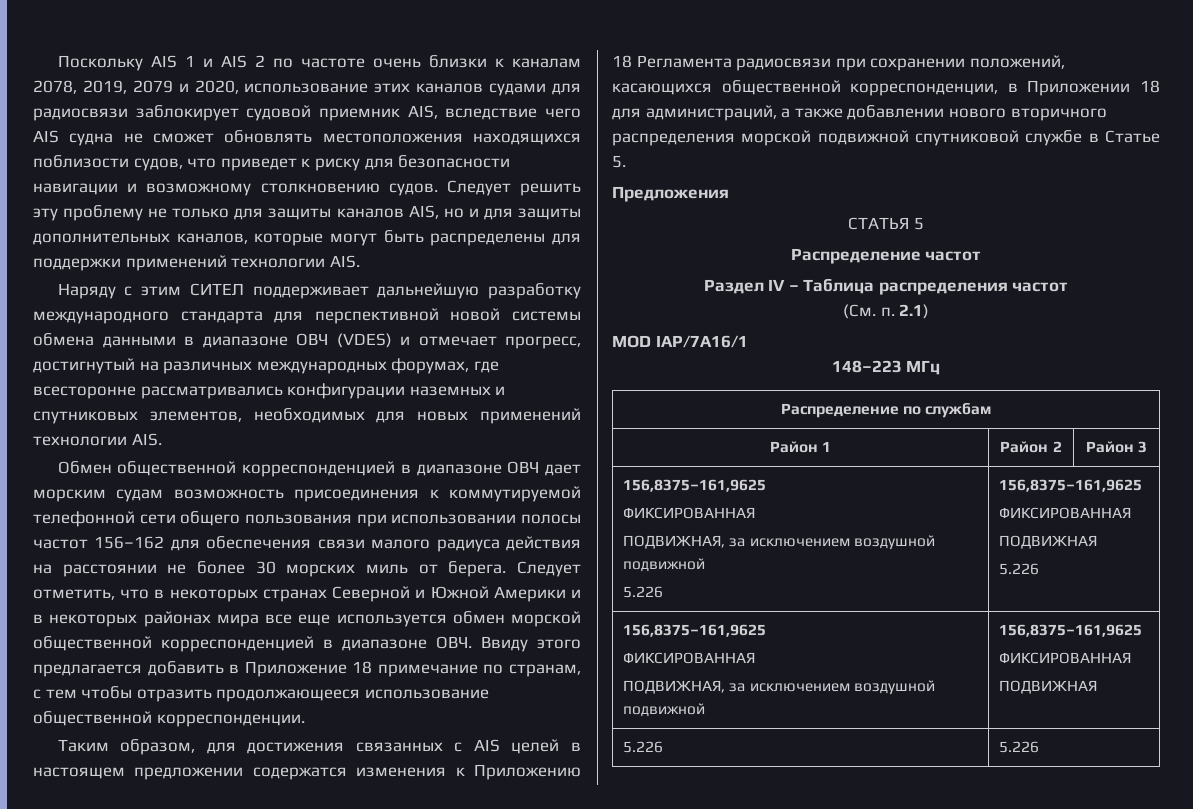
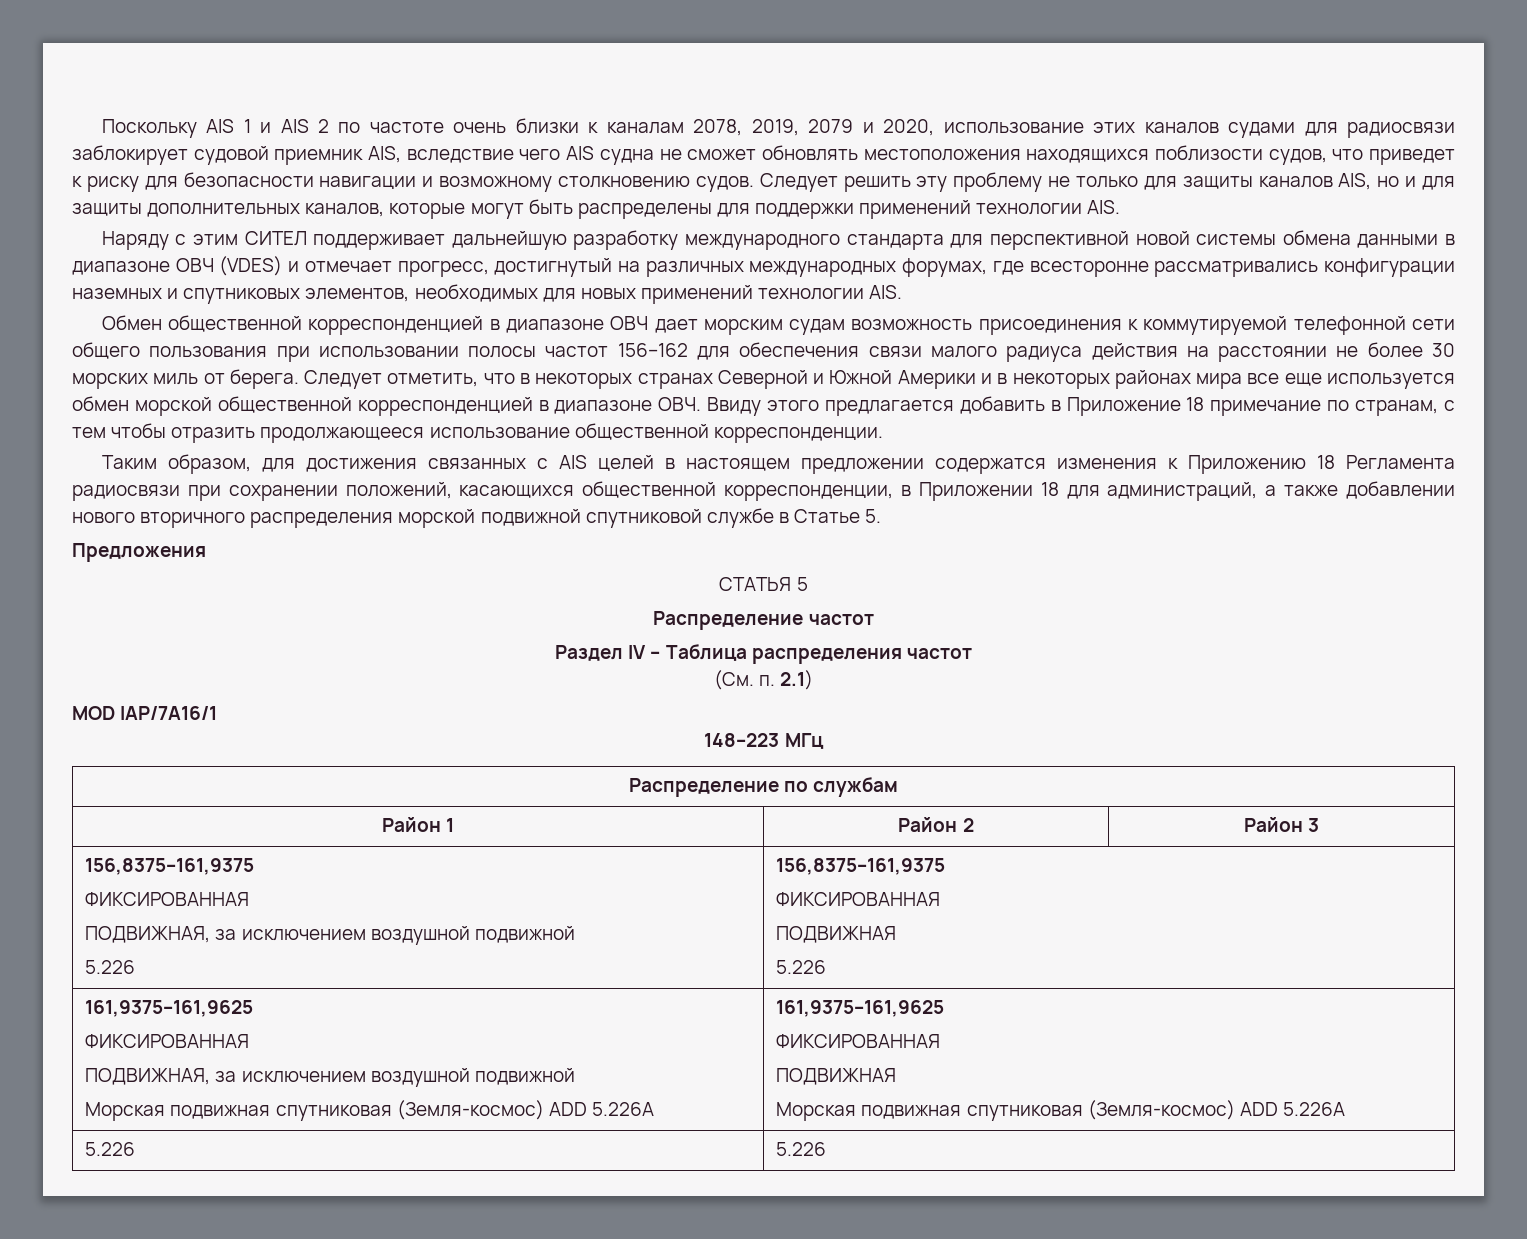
[623,479,767,492] 156,8375–161,9625 -> [85,858,255,875] 156,8375–161,9375
[999,479,1143,492] 156,8375–161,9625 -> [776,858,946,875] 156,8375–161,9375
[623,624,767,637] [623,652,756,664] [623,680,935,695] [623,703,706,717] [999,624,1143,637] [999,652,1132,664] [999,680,1098,694] 156,8375–161,9625 // ФИКСИРОВАННАЯ // ПОДВИЖНАЯ, за исключением воздушной подвижной | 156,8375–161,9625 // ФИКСИРОВАННАЯ // ПОДВИЖНАЯ -> [85,1000,254,1017] [85,1034,250,1048] [85,1068,575,1087] [85,1100,654,1121] [776,1000,945,1017] [776,1034,941,1048] [776,1068,897,1085] [776,1100,1345,1121] 161,9375–161,9625 // ФИКСИРОВАННАЯ // ПОДВИЖНАЯ, за исключением воздушной подвижной // Морская подвижная спутниковая (Земля-космос) ADD 5.226A | 161,9375–161,9625 // ФИКСИРОВАННАЯ // ПОДВИЖНАЯ // Морская подвижная спутниковая (Земля-космос) ADD 5.226A

